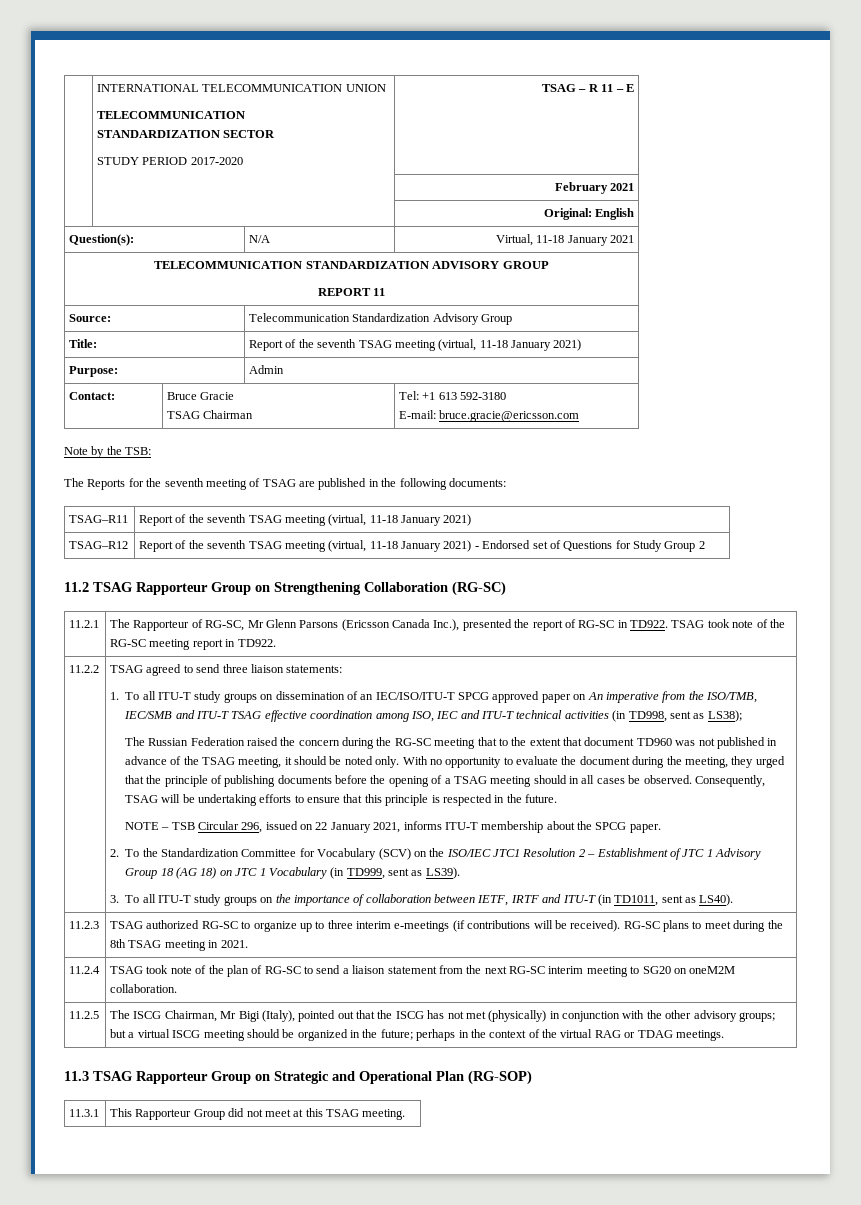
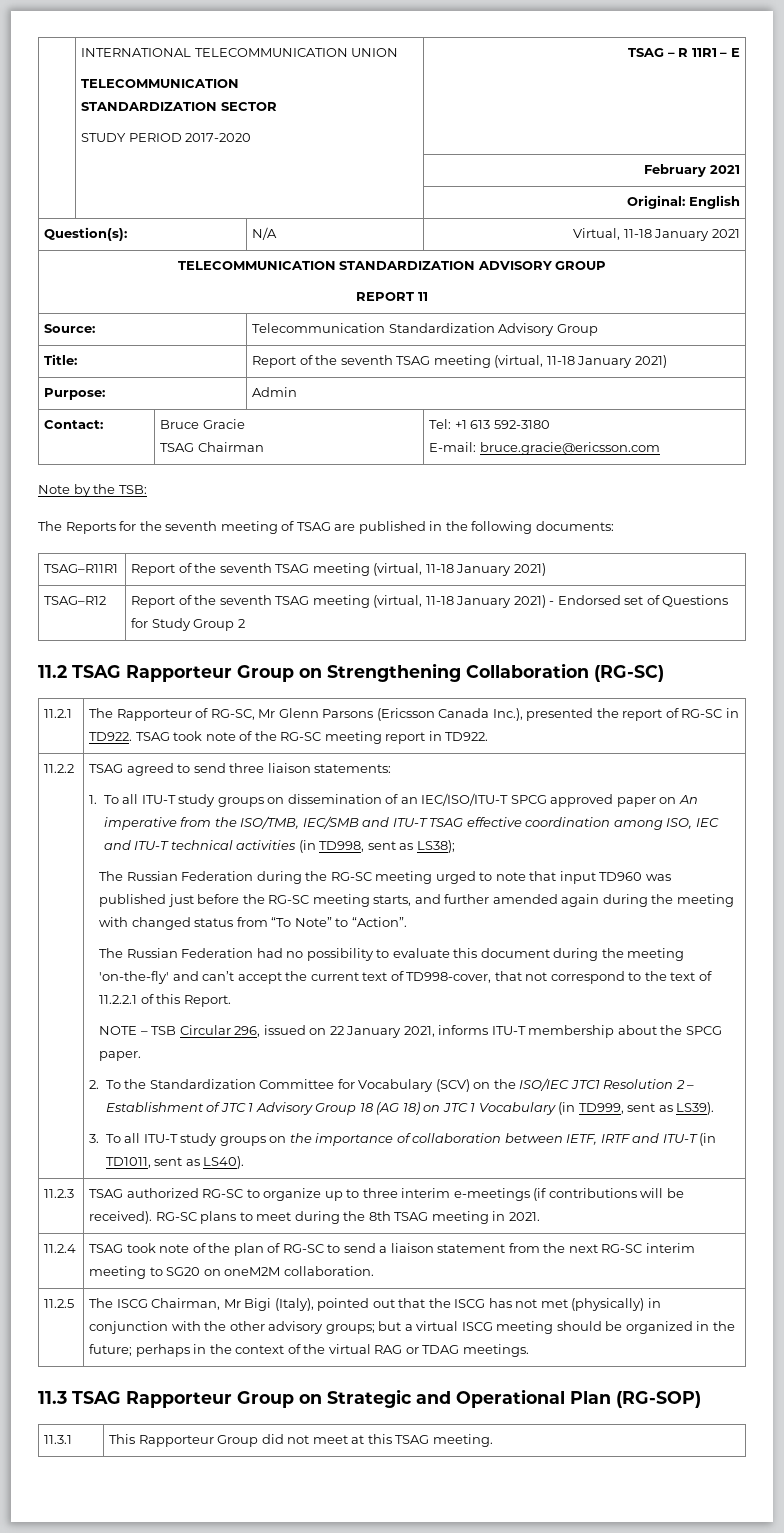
[601,84,614,92] 11 -> [691,48,717,57] 11R1
[69,515,129,523] TSAG–R11 -> [44,564,119,573] TSAG–R11R1
[246,737,340,746] raised the concern -> (254, 876) none
[477,737,778,749] [124,756,502,768] that to the extent that document TD960 was not published in advance of the TSAG meeting, it should be noted only. With no opportunity -> [435,871,671,884] [99,894,734,907] [99,917,407,930] [99,948,374,961] urged to note that input TD960 was published just before the RG-SC meeting starts, and further amended again during the meeting with changed status from “To Note” to “Action”. // The Russian Federation had no possibility
[561,756,577,765] the -> [453,948,478,958] this
[684,756,785,768] [124,775,765,787] [124,794,558,806] meeting, they urged that the principle of publishing documents before the opening of a TSAG meeting should in all cases be observed. Consequently, TSAG will be undertaking efforts to ensure that this principle is respected in the future. -> [627,948,685,961] [99,971,712,984] [99,994,231,1007] meeting 'on-the-fly' and can’t accept the current text of TD998-cover, that not correspond to the text of 11.2.2.1 of this Report.

